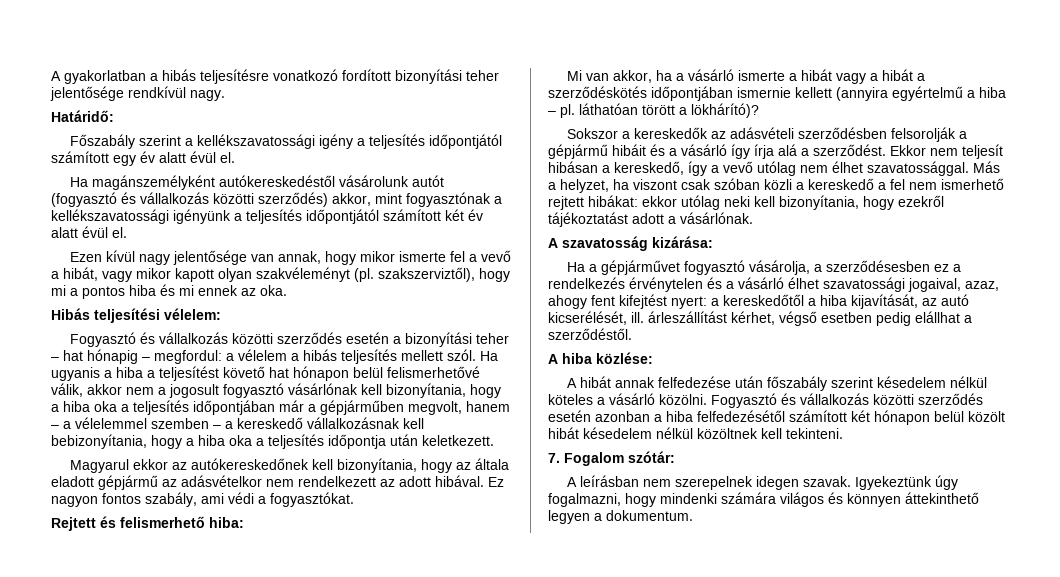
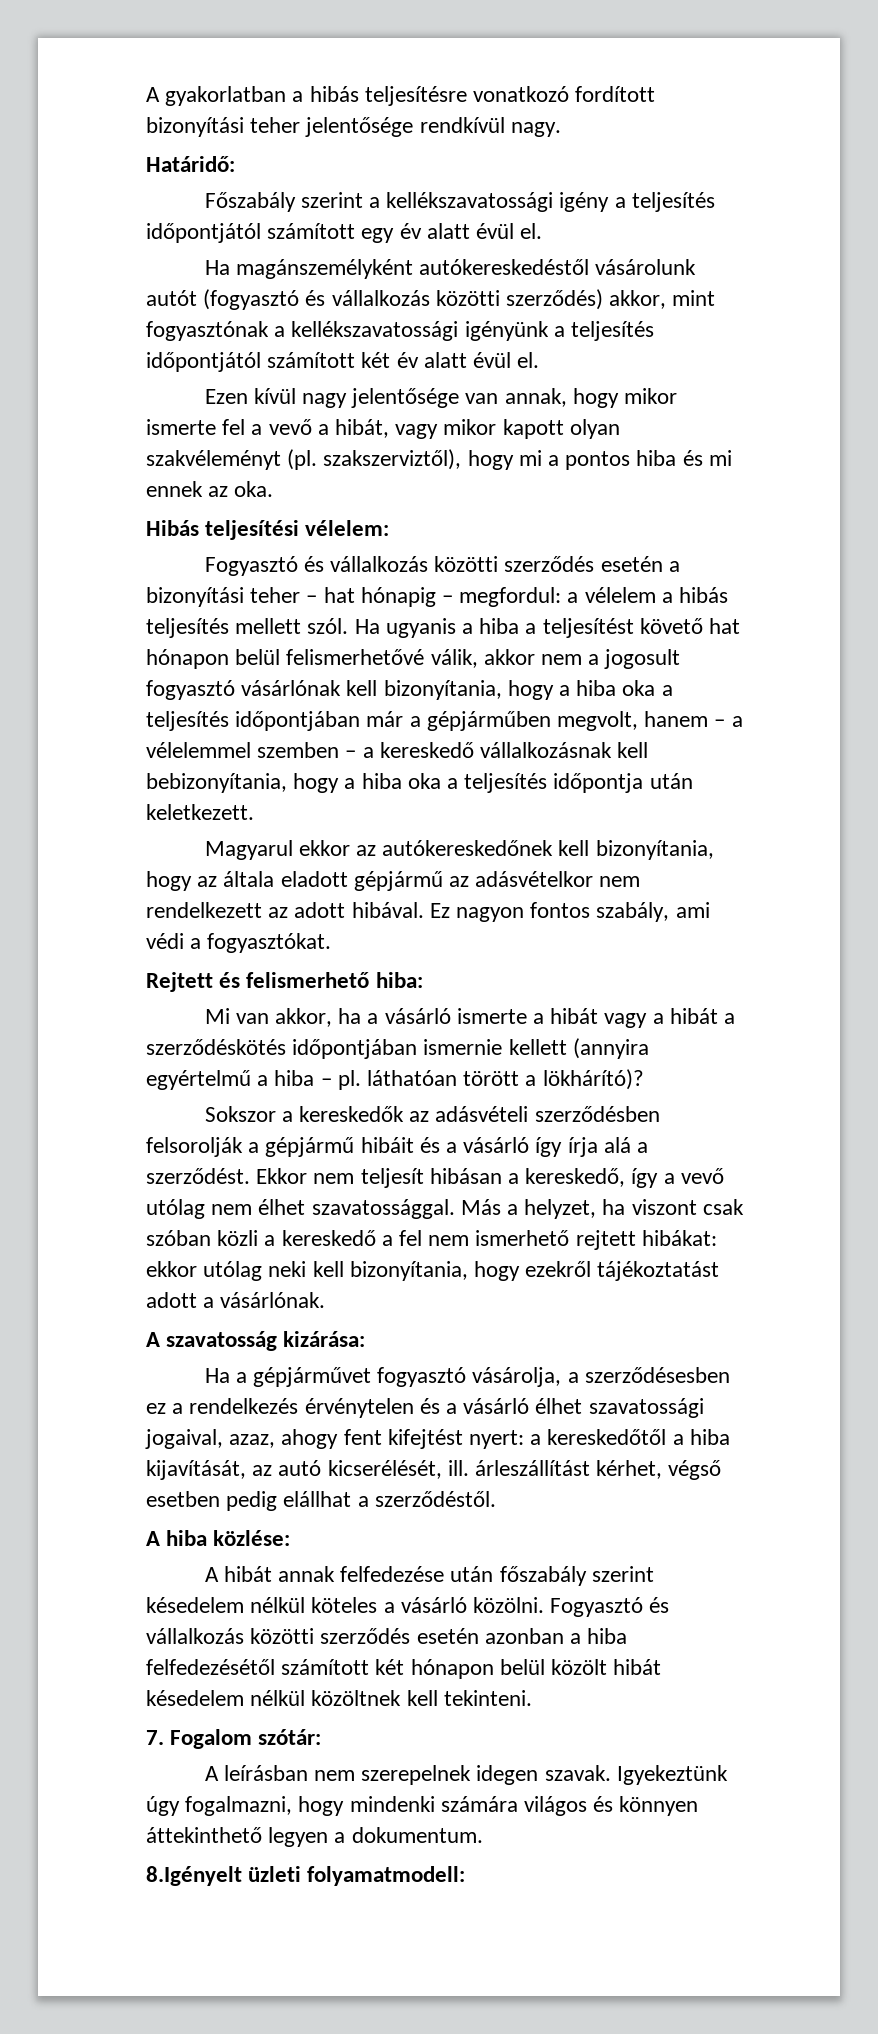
(693, 515) none -> [146,1866,466,1886] // 8.Igényelt üzleti folyamatmodell:

